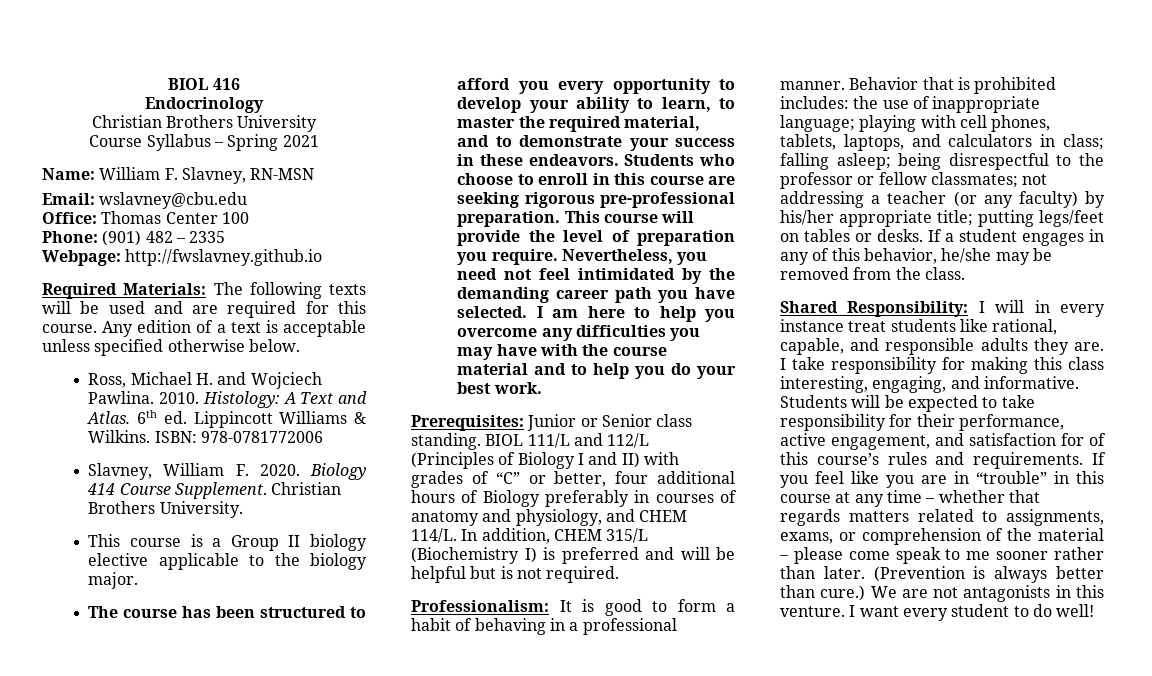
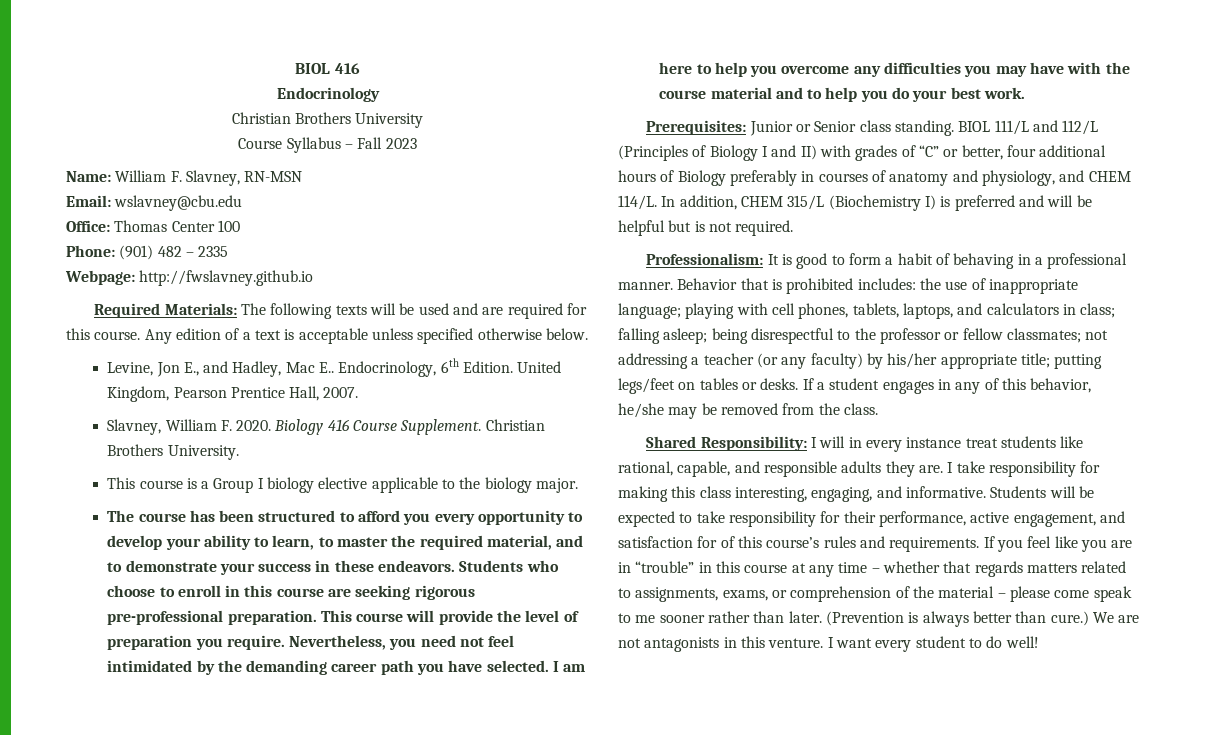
[227,134,319,151] Spring 2021 -> [357,137,417,149] Fall 2023
[88,372,322,389] [88,391,367,408] [87,410,367,428] [88,430,323,443] Ross, Michael H. and Wojciech Pawlina. 2010. Histology: A Text and Atlas. 6th ed. Lippincott Williams & Wilkins. ISBN: 978-0781772006 -> [107,358,562,377] [107,386,359,402] Levine, Jon E., and Hadley, Mac E.. Endocrinology, 6th Edition. United Kingdom, Pearson Prentice Hall, 2007.
[87,483,116,495] 414 -> [327,419,350,431] 416
[288,535,301,547] II -> [257,478,264,489] I

